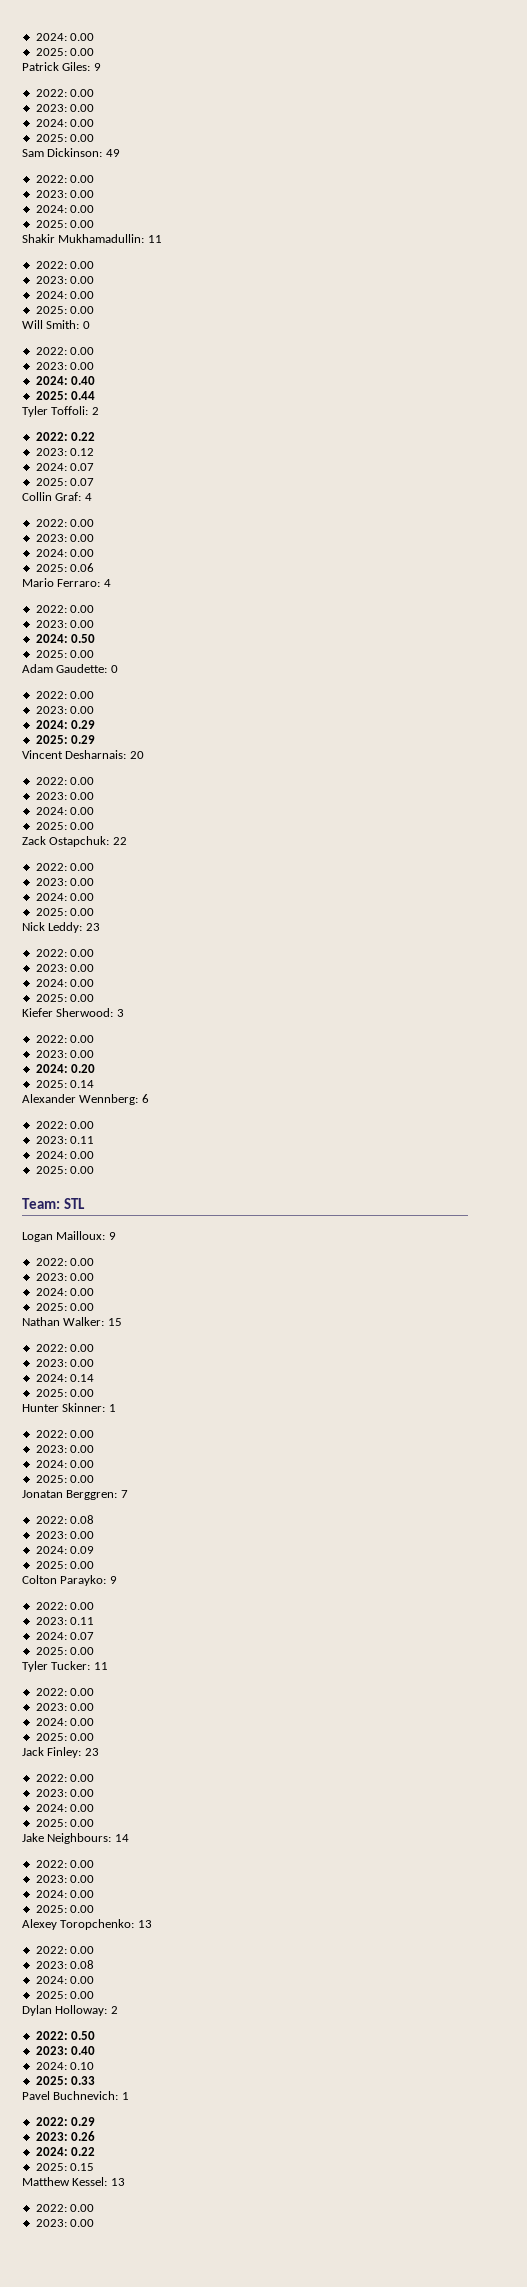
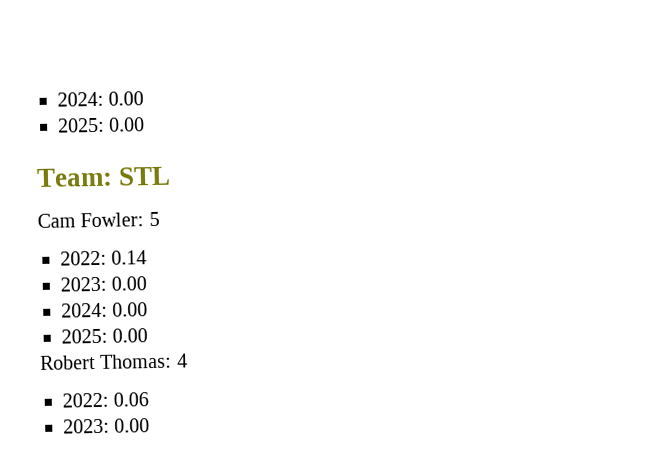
[35,33,95,41] [35,48,95,56] [22,62,101,71] [35,89,95,97] [35,104,95,112] [35,119,95,127] [35,134,95,142] [22,148,120,157] [35,175,95,183] [35,190,95,198] [35,205,95,213] [35,220,95,228] [22,234,162,243] [35,261,95,269] [35,276,95,284] [35,291,95,299] [35,306,95,314] [22,320,90,329] [35,347,95,355] [35,362,95,370] [35,376,96,385] [35,391,96,400] [22,406,99,417] [35,432,96,441] [35,448,95,456] [35,463,95,471] [35,478,95,486] [22,492,92,501] [35,519,95,527] [35,534,95,542] [35,549,95,557] [35,563,95,572] [22,578,111,587] [35,605,95,613] [35,620,95,628] [35,634,96,643] [35,650,95,658] [22,664,118,673] [35,691,95,699] [35,706,95,714] [35,720,96,729] [35,735,96,744] [22,750,144,759] [35,777,95,785] [35,792,95,800] [35,807,95,815] [35,822,95,830] [22,836,127,847] [35,863,95,871] [35,878,95,886] [35,893,95,901] [35,908,95,916] [22,922,100,933] [35,949,95,957] [35,964,95,972] [35,979,95,987] [35,994,95,1002] [22,1008,124,1017] [35,1035,95,1043] [35,1050,95,1058] [35,1064,96,1073] [35,1080,95,1088] [22,1094,149,1105] [35,1121,95,1129] [35,1136,95,1144] [35,1151,95,1159] [35,1166,95,1174] [22,1198,85,1209] [22,1231,116,1242] [35,1258,95,1266] [35,1273,95,1281] [35,1288,95,1296] [35,1303,95,1311] [22,1317,122,1326] [35,1344,95,1352] [35,1359,95,1367] [35,1374,95,1382] [35,1389,95,1397] [22,1403,116,1412] [35,1430,95,1438] [35,1445,95,1453] [35,1460,95,1468] [35,1475,95,1483] [22,1490,128,1500] [35,1515,95,1524] [35,1531,95,1539] [35,1546,95,1554] [35,1561,95,1569] [22,1575,117,1586] [35,1602,95,1610] [35,1617,95,1625] [35,1632,95,1640] [35,1647,95,1655] [22,1661,108,1672] [35,1688,95,1696] [35,1703,95,1711] [35,1718,95,1726] [35,1733,95,1741] [22,1747,99,1758] [35,1774,95,1782] [35,1789,95,1797] [35,1804,95,1812] [35,1819,95,1827] [22,1833,129,1844] [35,1860,95,1868] [35,1875,95,1883] [35,1890,95,1898] [35,1905,95,1913] [22,1919,152,1930] [35,1946,95,1954] [35,1960,95,1969] [35,1976,95,1984] [35,1991,95,1999] [22,2005,118,2016] [35,2031,96,2040] [35,2046,96,2055] [35,2062,95,2070] [35,2076,96,2085] [22,2091,129,2100] [35,2117,96,2126] [35,2131,96,2141] [35,2147,96,2156] [35,2163,95,2171] [22,2177,125,2186] [35,2204,95,2212] [35,2219,95,2227] 2024: 0.00 // 2025: 0.00 // Patrick Giles: 9 // 2022: 0.00 // 2023: 0.00 // 2024: 0.00 // 2025: 0.00 // Sam Dickinson: 49 // 2022: 0.00 // 2023: 0.00 // 2024: 0.00 // 2025: 0.00 // Shakir Mukhamadullin: 11 // 2022: 0.00 // 2023: 0.00 // 2024: 0.00 // 2025: 0.00 // Will Smith: 0 // 2022: 0.00 // 2023: 0.00 // 2024: 0.40 // 2025: 0.44 // Tyler Toffoli: 2 // 2022: 0.22 // 2023: 0.12 // 2024: 0.07 // 2025: 0.07 // Collin Graf: 4 // 2022: 0.00 // 2023: 0.00 // 2024: 0.00 // 2025: 0.06 // Mario Ferraro: 4 // 2022: 0.00 // 2023: 0.00 // 2024: 0.50 // 2025: 0.00 // Adam Gaudette: 0 // 2022: 0.00 // 2023: 0.00 // 2024: 0.29 // 2025: 0.29 // Vincent Desharnais: 20 // 2022: 0.00 // 2023: 0.00 // 2024: 0.00 // 2025: 0.00 // Zack Ostapchuk: 22 // 2022: 0.00 // 2023: 0.00 // 2024: 0.00 // 2025: 0.00 // Nick Leddy: 23 // 2022: 0.00 // 2023: 0.00 // 2024: 0.00 // 2025: 0.00 // Kiefer Sherwood: 3 // 2022: 0.00 // 2023: 0.00 // 2024: 0.20 // 2025: 0.14 // Alexander Wennberg: 6 // 2022: 0.00 // 2023: 0.11 // 2024: 0.00 // 2025: 0.00 // Team: STL // Logan Mailloux: 9 // 2022: 0.00 // 2023: 0.00 // 2024: 0.00 // 2025: 0.00 // Nathan Walker: 15 // 2022: 0.00 // 2023: 0.00 // 2024: 0.14 // 2025: 0.00 // Hunter Skinner: 1 // 2022: 0.00 // 2023: 0.00 // 2024: 0.00 // 2025: 0.00 // Jonatan Berggren: 7 // 2022: 0.08 // 2023: 0.00 // 2024: 0.09 // 2025: 0.00 // Colton Parayko: 9 // 2022: 0.00 // 2023: 0.11 // 2024: 0.07 // 2025: 0.00 // Tyler Tucker: 11 // 2022: 0.00 // 2023: 0.00 // 2024: 0.00 // 2025: 0.00 // Jack Finley: 23 // 2022: 0.00 // 2023: 0.00 // 2024: 0.00 // 2025: 0.00 // Jake Neighbours: 14 // 2022: 0.00 // 2023: 0.00 // 2024: 0.00 // 2025: 0.00 // Alexey Toropchenko: 13 // 2022: 0.00 // 2023: 0.08 // 2024: 0.00 // 2025: 0.00 // Dylan Holloway: 2 // 2022: 0.50 // 2023: 0.40 // 2024: 0.10 // 2025: 0.33 // Pavel Buchnevich: 1 // 2022: 0.29 // 2023: 0.26 // 2024: 0.22 // 2025: 0.15 // Matthew Kessel: 13 // 2022: 0.00 // 2023: 0.00 -> [57,91,145,107] [57,117,146,133] [36,166,172,187] [37,211,160,228] [60,250,148,266] [60,276,148,292] [61,302,149,318] [61,328,149,344] [40,353,188,370] [62,392,150,408] [63,418,151,434] 2024: 0.00 // 2025: 0.00 // Team: STL // Cam Fowler: 5 // 2022: 0.14 // 2023: 0.00 // 2024: 0.00 // 2025: 0.00 // Robert Thomas: 4 // 2022: 0.06 // 2023: 0.00

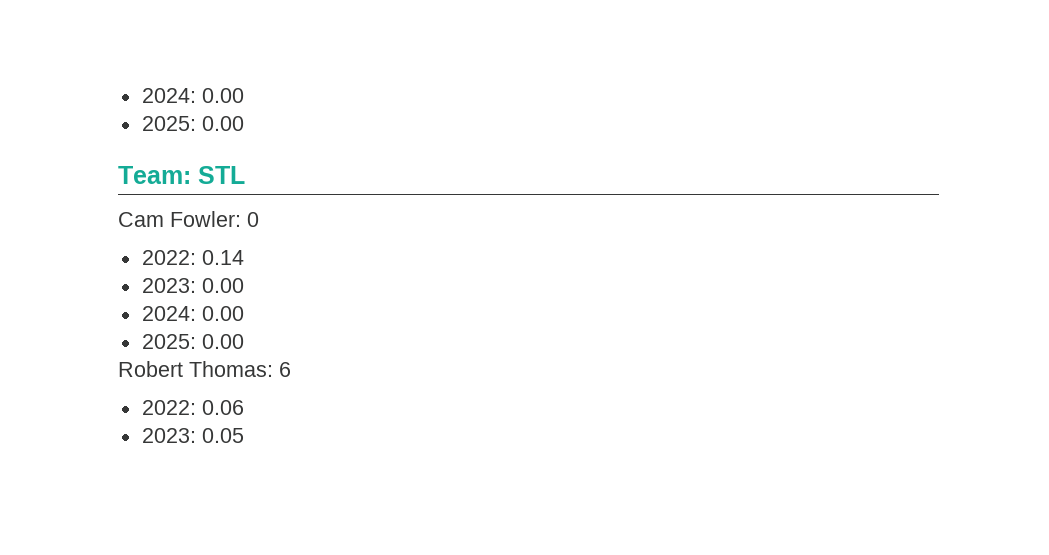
[148,211,160,227] 5 -> [247,212,259,227] 0
[175,353,188,368] 4 -> [279,362,291,377] 6
[114,418,151,433] 0.00 -> [201,428,244,443] 0.05

